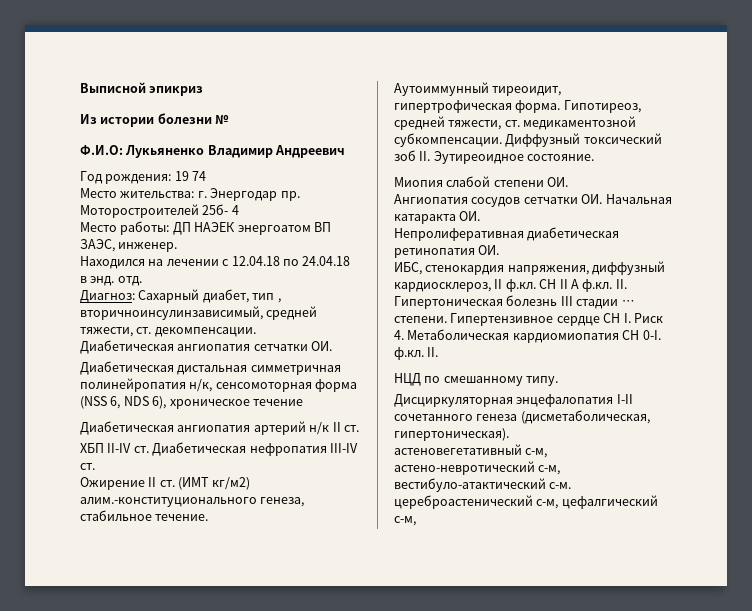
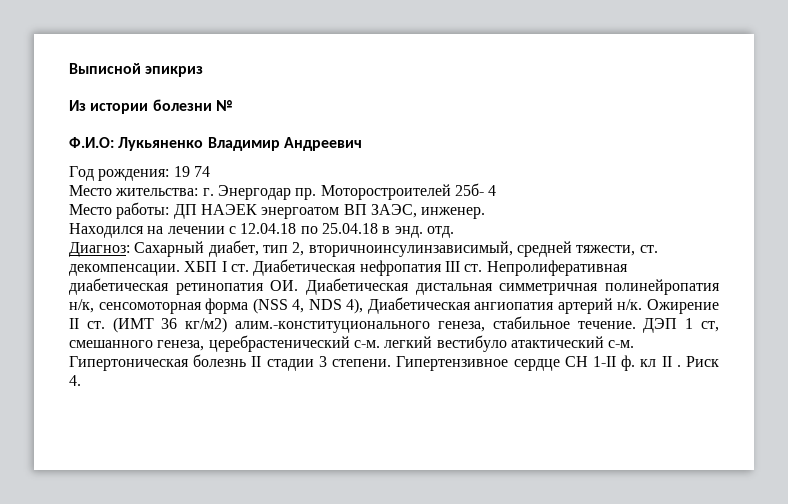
[302,256,351,266] 24.04.18 -> [321,223,378,234] 25.04.18
[277,298,281,303] , -> [292,242,305,256] 2,
[80,340,333,354] // Диабетическая ангиопатия сетчатки ОИ. // -> [184,259,628,276] [69,278,299,295] ХБП I ст. Диабетическая нефропатия III ст. Непролиферативная диабетическая ретинопатия ОИ.
[110,396,303,409] [80,421,359,435] [80,442,358,456] [80,463,95,470] 6, NDS 6), хроническое течение // Диабетическая ангиопатия артерий н/к II ст. // ХБП II-IV ст. Диабетическая нефропатия III-IV ст. // -> [292,297,643,314] 4, NDS 4), Диабетическая ангиопатия артерий н/к.
(210, 483) none -> [161,318,178,329] 36
[394,82,562,96] [394,100,641,113] [394,116,637,130] [394,133,662,147] [394,150,595,164] [394,176,569,187] [394,194,672,207] [394,211,481,224] [394,227,620,241] [394,245,500,258] [394,261,666,275] [394,279,627,292] [394,295,635,309] [394,313,663,326] [394,329,661,343] [394,347,439,360] [394,373,559,386] [394,394,633,407] [394,410,650,424] [394,428,509,441] [394,444,548,458] [394,461,561,475] [394,478,572,492] [394,495,658,509] [394,516,416,526] // Аутоиммунный тиреоидит, гипертрофическая форма. Гипотиреоз, средней тяжести, ст. медикаментозной субкомпенсации. Диффузный токсический зоб II. Эутиреоидное состояние. // Миопия слабой степени ОИ. // Ангиопатия сосудов сетчатки ОИ. Начальная катаракта ОИ. // Непролиферативная диабетическая ретинопатия ОИ. // ИБС, стенокардия напряжения, диффузный кардиосклероз, II ф.кл. СН II А ф.кл. II. Гипертоническая болезнь III стадии … степени. Гипертензивное сердце СН I. Риск 4. Метаболическая кардиомиопатия СН 0-I. ф.кл. II. // НЦД по смешанному типу. // Дисциркуляторная энцефалопатия I-II сочетанного генеза (дисметаболическая, гипертоническая). // астеновегетативный с-м, астено-невротический с-м, вестибуло-атактический с-м. цереброастенический с-м, цефалгический с-м, -> [643,318,720,333] [69,335,635,352] [69,354,719,371] [69,375,81,386] ДЭП 1 ст, смешанного генеза, церебрастенический с-м. легкий вестибуло атактический с-м. Гипертоническая болезнь II стадии 3 степени. Гипертензивное сердце СН 1-II ф. кл II . Риск 4.

